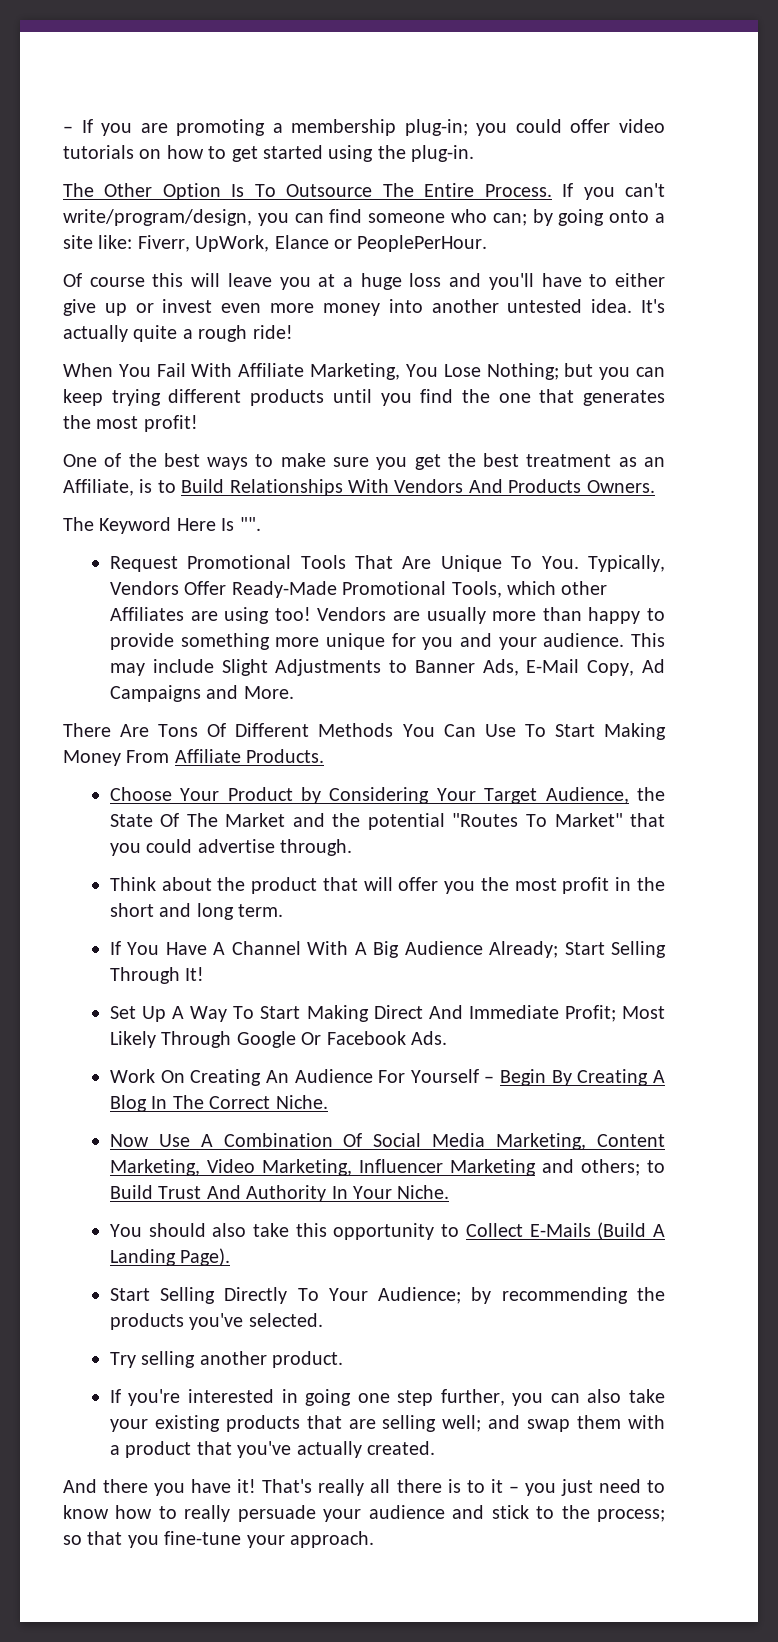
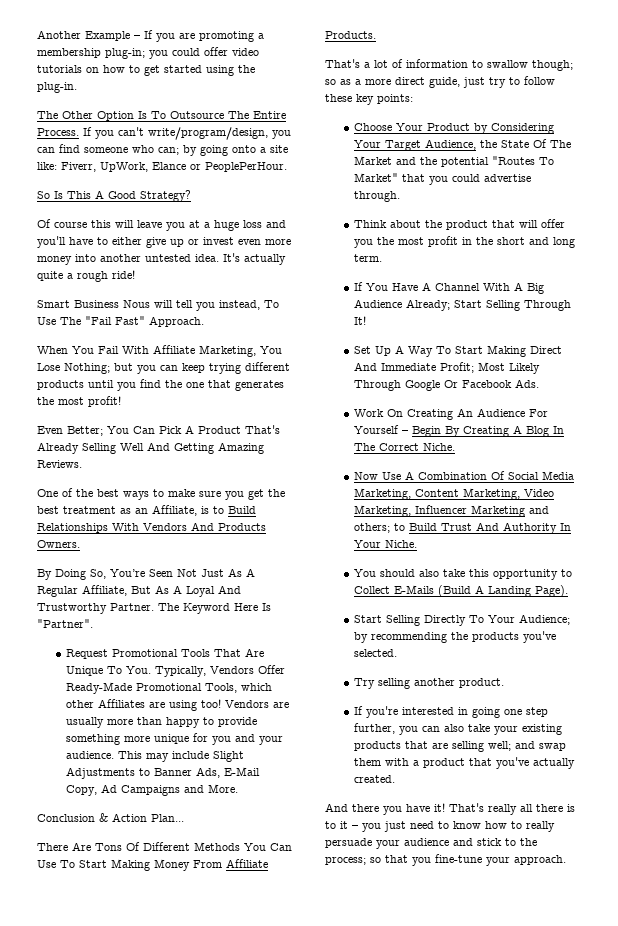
(63, 129) none -> [37,30,130,41] Another Example
(488, 243) none -> [37,190,191,202] // So Is This A Good Strategy?
(293, 332) none -> [37,300,279,311] [37,316,204,327] // Smart Business Nous will tell you instead, To Use The "Fail Fast" Approach.
(198, 423) none -> [37,425,280,436] [37,442,264,454] [37,460,82,468] // Even Better; You Can Pick A Product That's Already Selling Well And Getting Amazing Reviews.
(655, 486) none -> [37,568,255,580] [37,585,241,597] [37,603,154,614] By Doing So, You’re Seen Not Just As A Regular Affiliate, But As A Loyal And Trustworthy Partner.
[239,517,261,531] "". -> [37,619,93,628] "Partner".
(294, 692) none -> [37,813,184,822] // Conclusion & Action Plan...
(325, 756) none -> [325,59,573,71] [325,76,555,88] [325,94,413,105] // That's a lot of information to swallow though; so as a more direct guide, just try to follow these key points:

